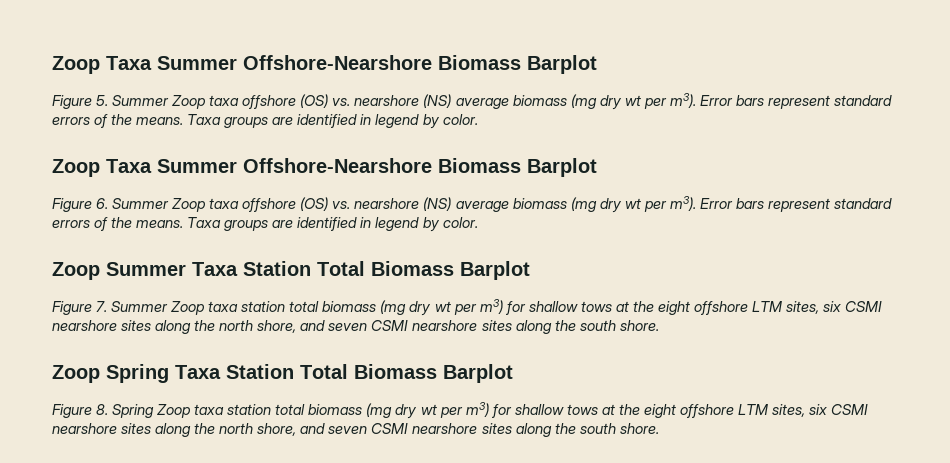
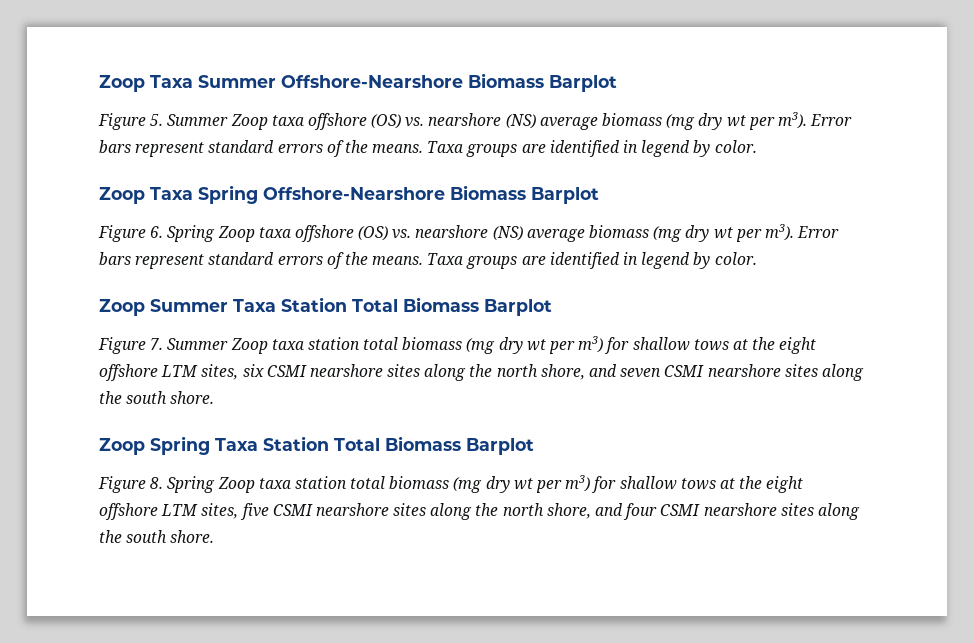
[157,159,237,173] Summer -> [198,185,258,204] Spring
[112,198,170,209] Summer -> [167,225,216,242] Spring
[809,404,869,415] [52,423,368,437] six CSMI nearshore sites along the north shore, and seven -> [239,503,658,520] five CSMI nearshore sites along the north shore, and four

